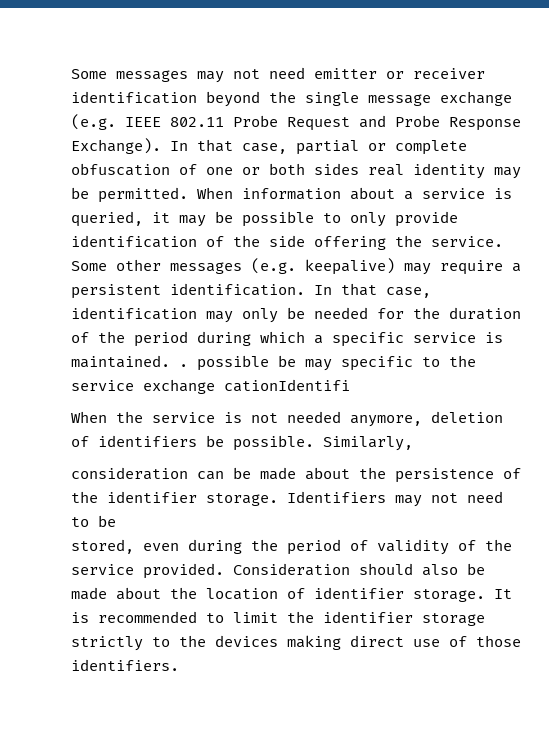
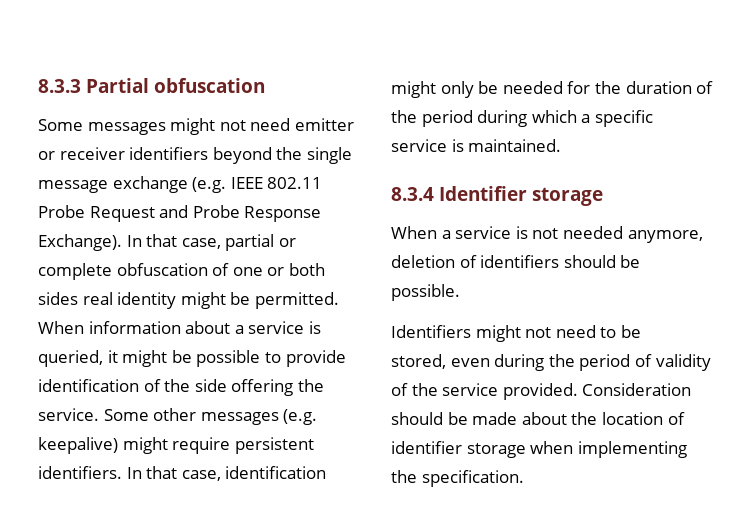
(71, 74) none -> [38,78,266,93] 8.3.3 Partial obfuscation //
[197,71,224,83] may -> [170,118,216,135] might
[71,91,197,104] identification -> [129,147,209,160] identifiers
[494,167,521,179] may -> [180,292,226,309] might
[179,215,206,227] may -> [122,350,168,367] might
[350,212,386,227] only -> (281, 357) none
[404,260,521,275] [71,283,305,299] may require a persistent identification. -> [122,437,314,454] [38,466,122,479] might require persistent identifiers.
[206,311,233,323] may -> [391,81,436,98] might
[179,355,476,371] [71,379,350,394] [71,411,143,423] . possible be may specific to the service exchange cationIdentifi // When the -> [391,186,604,206] [391,226,451,239] // 8.3.4 Identifier storage // When a
(197, 441) none -> [563,255,616,268] should
[323,436,413,451] [71,467,521,483] [71,491,422,507] Similarly, // consideration can be made about the persistence of the identifier storage. Identifiers may -> [391,325,521,342] // Identifiers might
[422,564,458,576] also -> (443, 418) none
[413,589,512,602] [71,611,485,626] [71,635,521,651] [71,659,179,671] storage. It is recommended to limit the identifier storage strictly to the devices making direct use of those identifiers. -> [466,441,687,458] [391,470,524,487] storage when implementing the specification.

